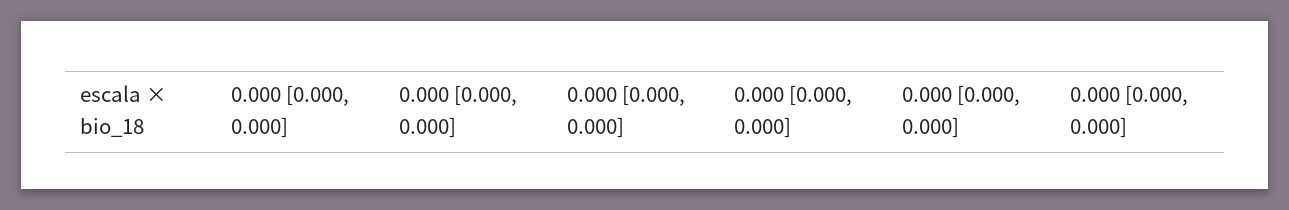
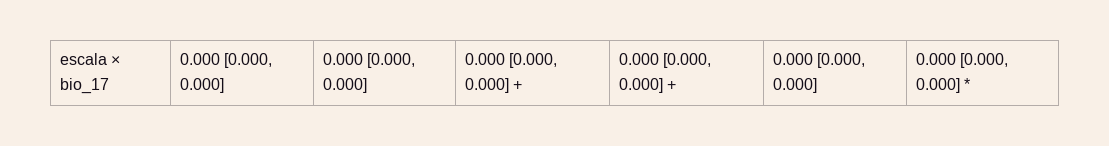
[79,118,144,137] [230,85,350,106] [230,117,288,138] [398,85,518,106] [398,117,456,138] [566,85,686,106] [566,117,624,138] [733,85,853,106] [733,117,791,138] [901,85,1021,106] [901,117,959,138] [1069,85,1189,106] [1069,117,1127,138] bio_18 | 0.000 [0.000, 0.000] | 0.000 [0.000, 0.000] | 0.000 [0.000, 0.000] | 0.000 [0.000, 0.000] | 0.000 [0.000, 0.000] | 0.000 [0.000, 0.000] -> [59,78,109,94] [179,53,273,68] [179,78,224,93] [322,53,416,68] [322,78,367,93] [464,53,558,68] [464,78,523,93] [618,53,712,68] [618,78,677,93] [772,53,866,68] [772,78,817,93] [915,53,1009,68] [915,78,971,93] bio_17 | 0.000 [0.000, 0.000] | 0.000 [0.000, 0.000] | 0.000 [0.000, 0.000] + | 0.000 [0.000, 0.000] + | 0.000 [0.000, 0.000] | 0.000 [0.000, 0.000] *

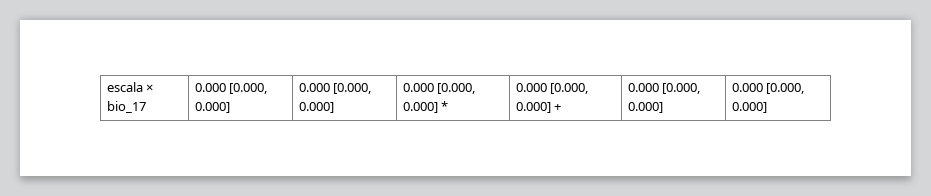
[513,81,523,90] + -> [441,101,449,111] *
[964,78,971,90] * -> (767, 107) none

